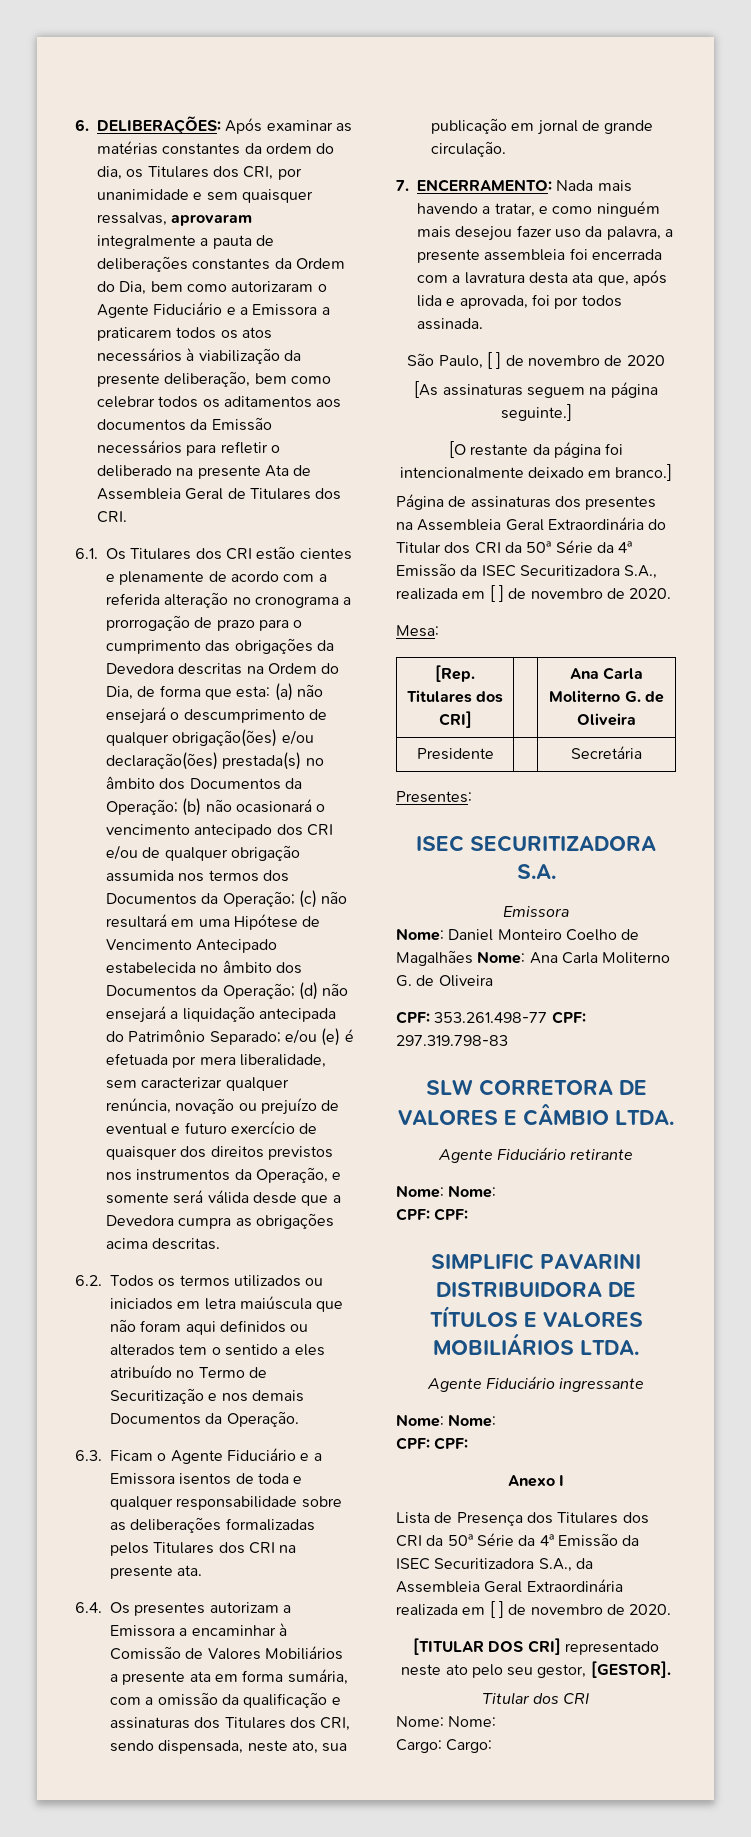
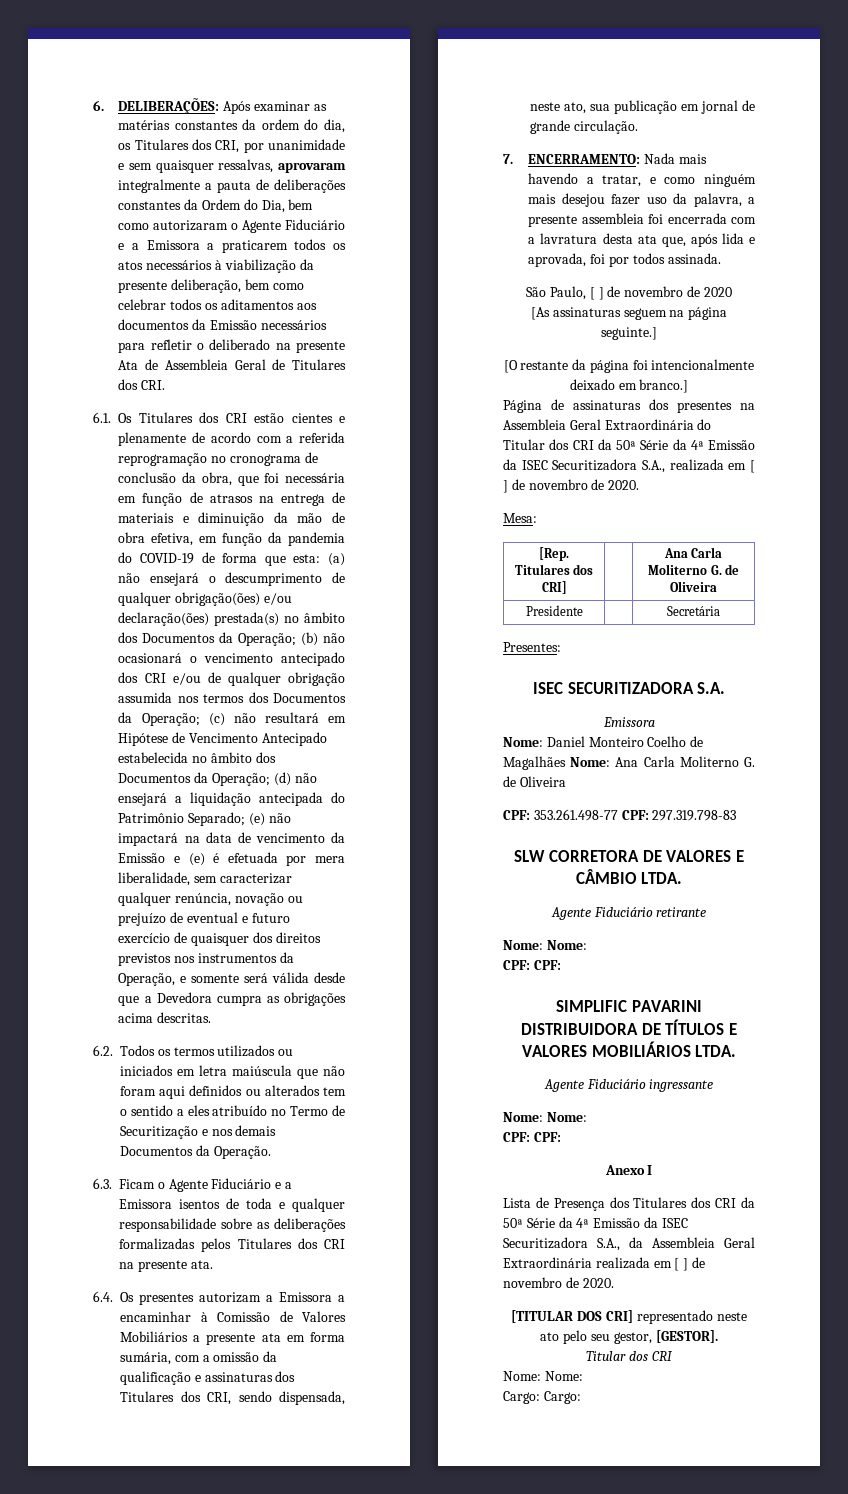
[164,592,229,608] alteração -> [118,453,208,466] reprogramação
[343,597,352,605] [106,615,303,631] [106,638,334,654] [106,663,340,675] [106,686,133,700] a prorrogação de prazo para o cumprimento das obrigações da Devedora descritas na Ordem do Dia, -> [304,452,318,463] [118,472,345,486] [118,492,345,506] [118,512,345,526] [118,532,345,546] [118,552,194,564] de conclusão da obra, que foi necessária em função de atrasos na entrega de materiais e diminuição da mão de obra efetiva, em função da pandemia do COVID-19
[198,919,230,927] uma -> (346, 719) none
[284,1029,317,1044] e/ou -> [248,813,291,826] [118,832,345,846] [118,853,180,863] (e) não impactará na data de vencimento da Emissão e

